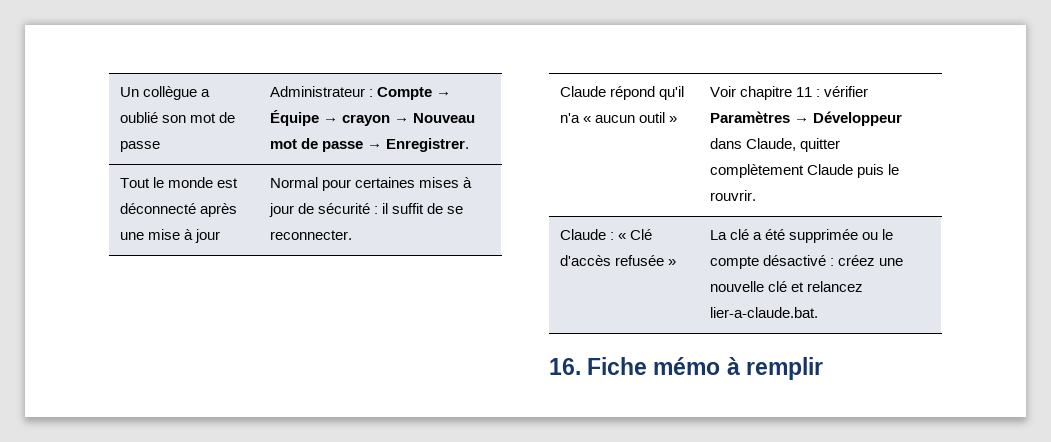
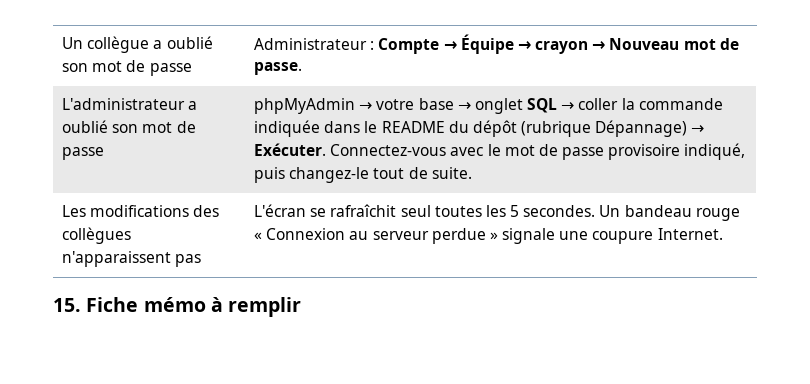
[322,138,470,152] [119,177,239,188] [119,203,238,217] [119,229,221,243] [269,177,473,191] [268,203,464,217] [269,230,352,240] [559,86,685,100] [559,112,678,123] [709,86,869,100] [709,111,903,126] [709,138,841,152] [709,164,900,178] [709,190,756,201] [559,229,653,240] [559,255,677,266] [709,229,894,243] [709,255,904,269] [709,281,864,292] [709,307,818,318] [549,358,581,375] passe → Enregistrer. // Tout le monde est déconnecté après une mise à jour | Normal pour certaines mises à jour de sécurité : il suffit de se reconnecter. // Claude répond qu'il n'a « aucun outil » | Voir chapitre 11 : vérifier Paramètres → Développeur dans Claude, quitter complètement Claude puis le rouvrir. // Claude : « Clé d'accès refusée » | La clé a été supprimée ou le compte désactivé : créez une nouvelle clé et relancez lier-a-claude.bat. // 16. -> [253,62,302,75] [61,98,198,110] [61,120,196,133] [61,147,104,160] [253,98,723,114] [253,120,705,137] [253,143,746,160] [253,167,472,183] [61,205,220,217] [61,227,131,244] [61,251,202,267] [253,204,740,221] [253,228,723,244] [53,298,81,312] passe. // L'administrateur a oublié son mot de passe | phpMyAdmin → votre base → onglet SQL → coller la commande indiquée dans le README du dépôt (rubrique Dépannage) → Exécuter. Connectez-vous avec le mot de passe provisoire indiqué, puis changez-le tout de suite. // Les modifications des collègues n'apparaissent pas | L'écran se rafraîchit seul toutes les 5 secondes. Un bandeau rouge « Connexion au serveur perdue » signale une coupure Internet. // 15.

